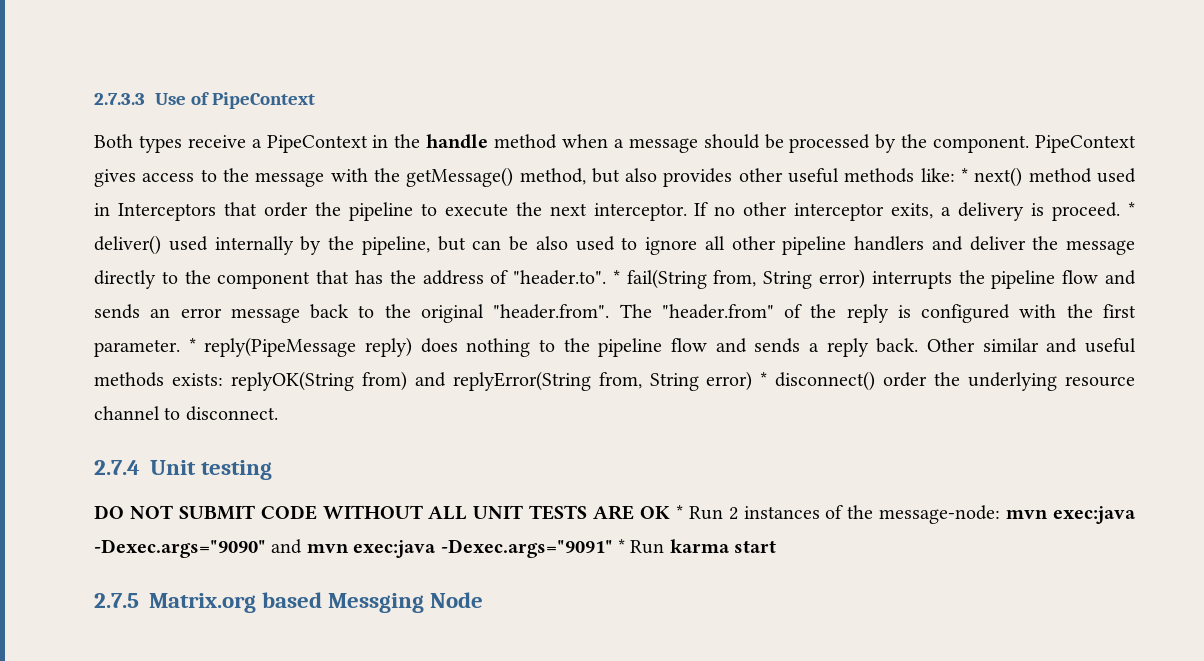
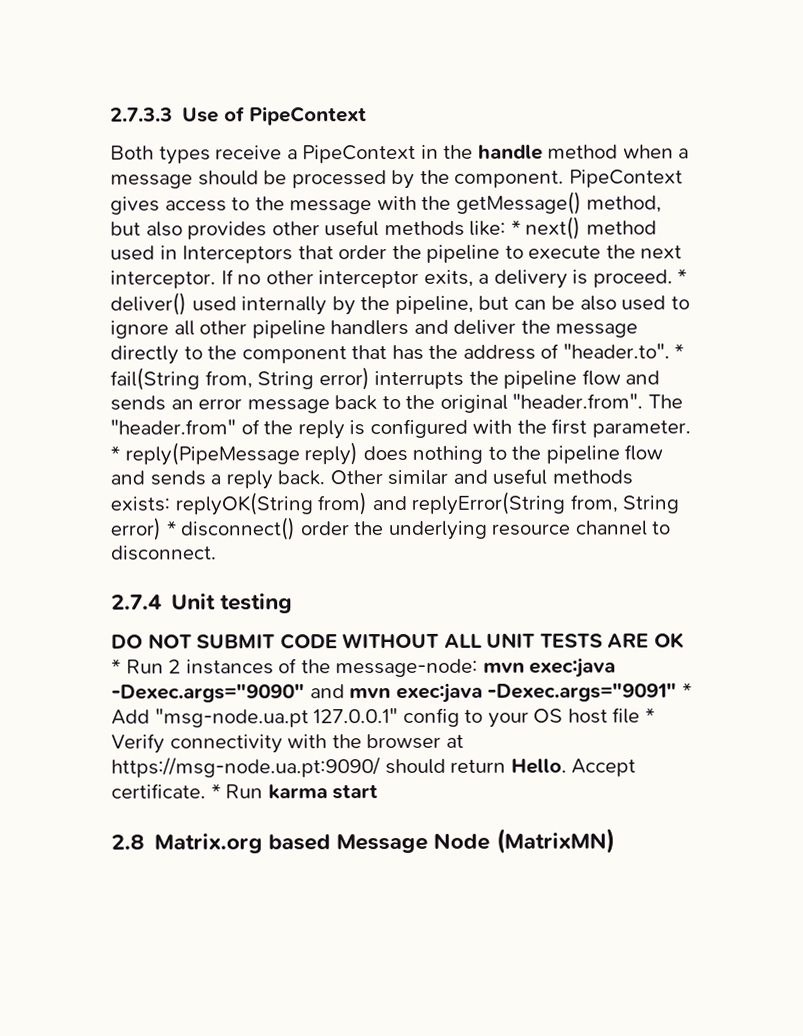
(625, 546) none -> [111,707,655,728] [111,733,464,754] [111,757,637,778] [111,783,221,799] Add "msg-node.ua.pt 127.0.0.1" config to your OS host file * Verify connectivity with the browser at https://msg-node.ua.pt:9090/ should return Hello. Accept certificate. *
[94,593,139,608] 2.7.5 -> [111,834,145,850] 2.8
[328,592,484,613] Messging Node -> [336,828,615,854] Message Node (MatrixMN)

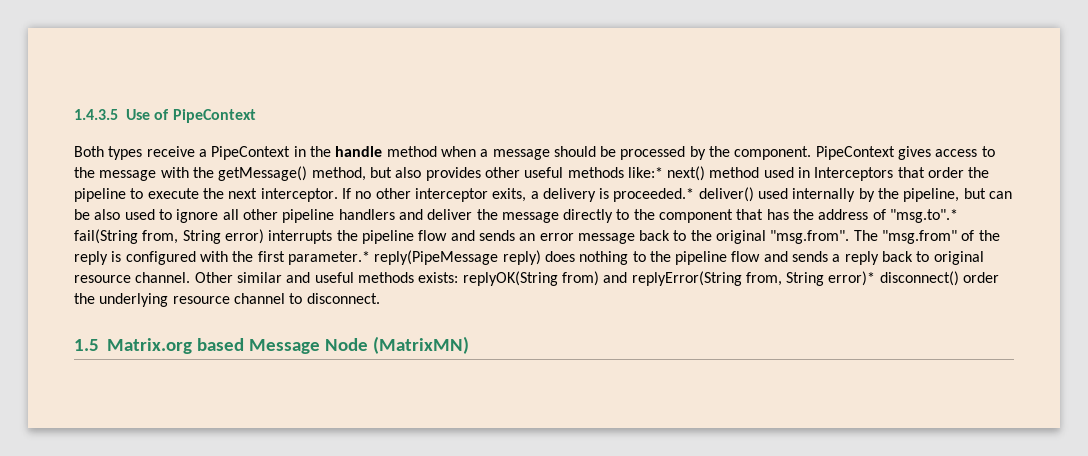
[110,107,173,122] 2.7.3.3 -> [74,109,118,120] 1.4.3.5
[469,219,521,236] like: * -> [627,167,663,178] like:*
[592,268,688,288] proceed. * -> [613,188,695,202] proceeded.*
[562,343,685,359] "header.to". * -> [890,209,959,223] "msg.to".*
[512,393,683,409] [110,419,236,435] "header.from". The "header.from" -> [770,230,958,244] "msg.from". The "msg.from"
[591,420,691,438] [110,445,120,461] parameter. * -> [287,251,370,265] parameter.*
[277,470,326,486] back. -> [882,251,984,265] [74,272,191,283] back to original resource channel.
[110,517,177,541] error) * -> [828,271,876,286] error)*
[111,593,294,614] [111,632,684,650] [111,657,617,678] [111,682,692,704] [111,707,655,728] [111,733,464,754] [111,757,637,778] [111,783,379,800] [111,834,145,850] 2.7.4 Unit testing // DO NOT SUBMIT CODE WITHOUT ALL UNIT TESTS ARE OK * Run 2 instances of the message-node: mvn exec:java -Dexec.args="9090" and mvn exec:java -Dexec.args="9091" * Add "msg-node.ua.pt 127.0.0.1" config to your OS host file * Verify connectivity with the browser at https://msg-node.ua.pt:9090/ should return Hello. Accept certificate. * Run karma start // 2.8 -> [74,339,99,351] 1.5

